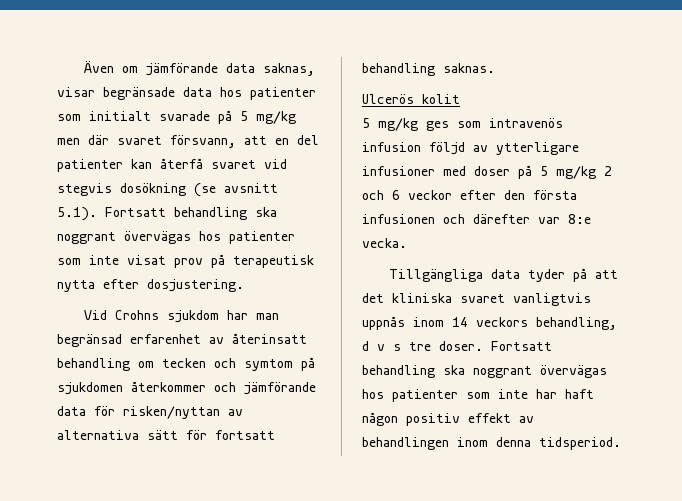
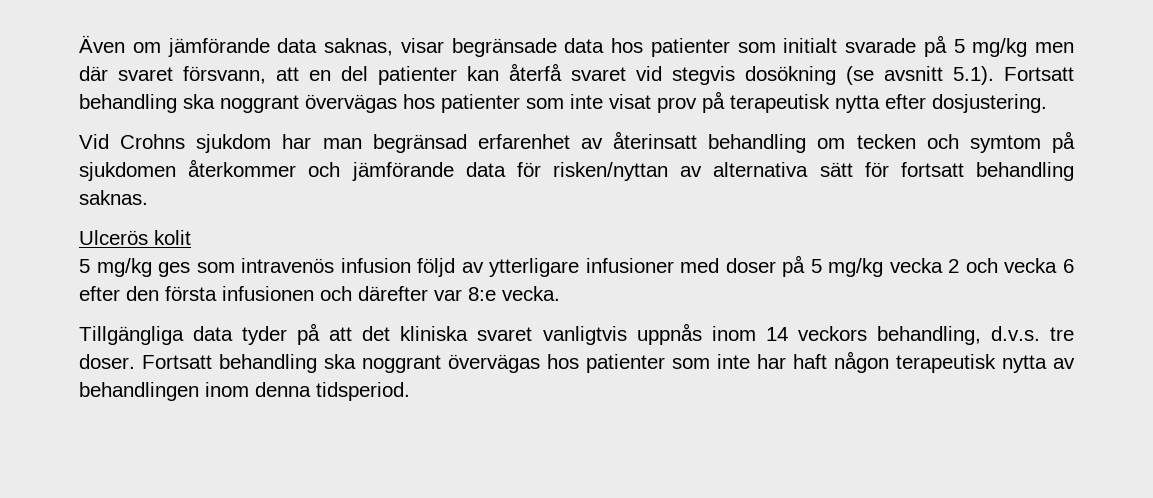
(596, 172) none -> [889,258,943,273] vecka
[392,190,452,200] 6 veckor -> [1004,258,1074,273] vecka 6
[362,341,401,351] d v s -> [990,326,1040,341] d.v.s.
[406,413,511,426] positiv effekt -> [896,354,1047,373] terapeutisk nytta

